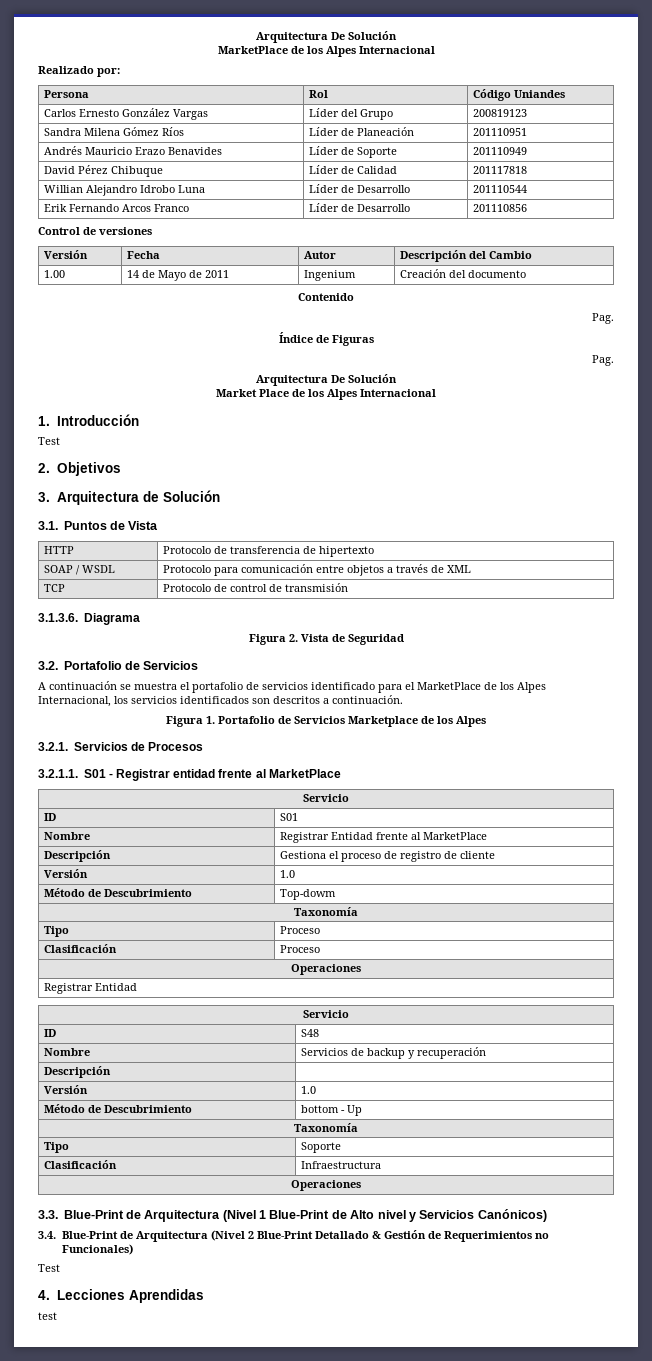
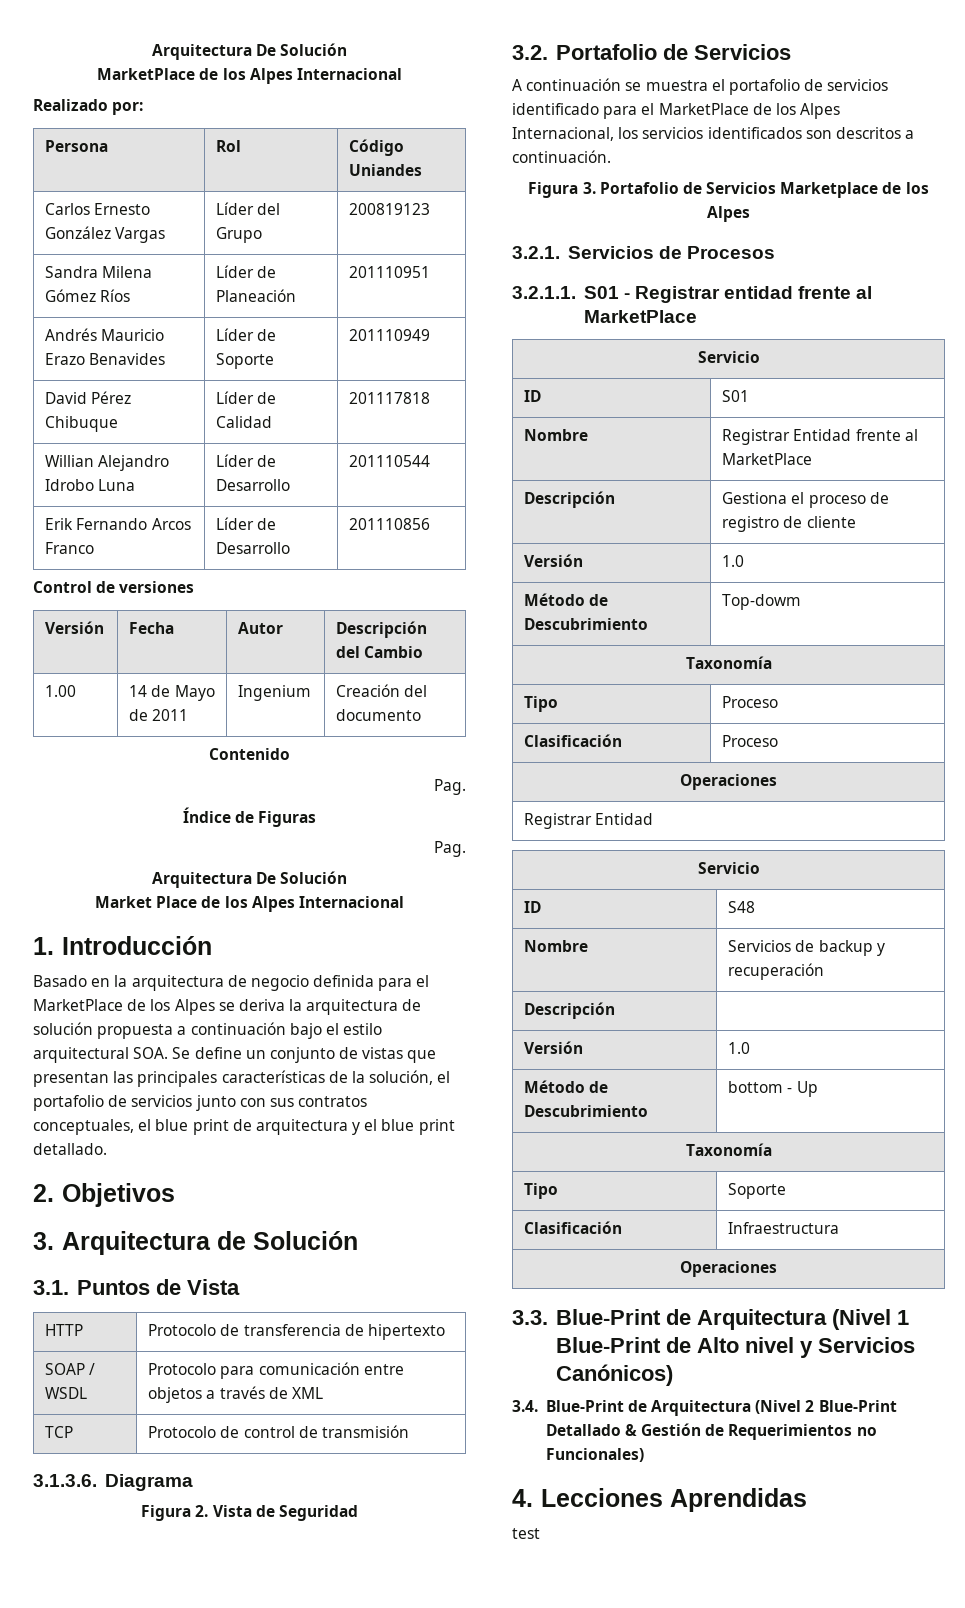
[38,437,60,445] Test -> [33,975,430,991] [33,999,422,1015] [33,1022,383,1039] [33,1047,437,1063] [33,1070,451,1087] [33,1095,368,1111] [33,1119,455,1135] [33,1143,107,1155] Basado en la arquitectura de negocio definida para el MarketPlace de los Alpes se deriva la arquitectura de solución propuesta a continuación bajo el estilo arquitectural SOA. Se define un conjunto de vistas que presentan las principales características de la solución, el portafolio de servicios junto con sus contratos conceptuales, el blue print de arquitectura y el blue print detallado.
[206,716,215,724] 1. -> [582,182,596,194] 3.
[38,1264,60,1272] // Test -> (644, 1455) none

